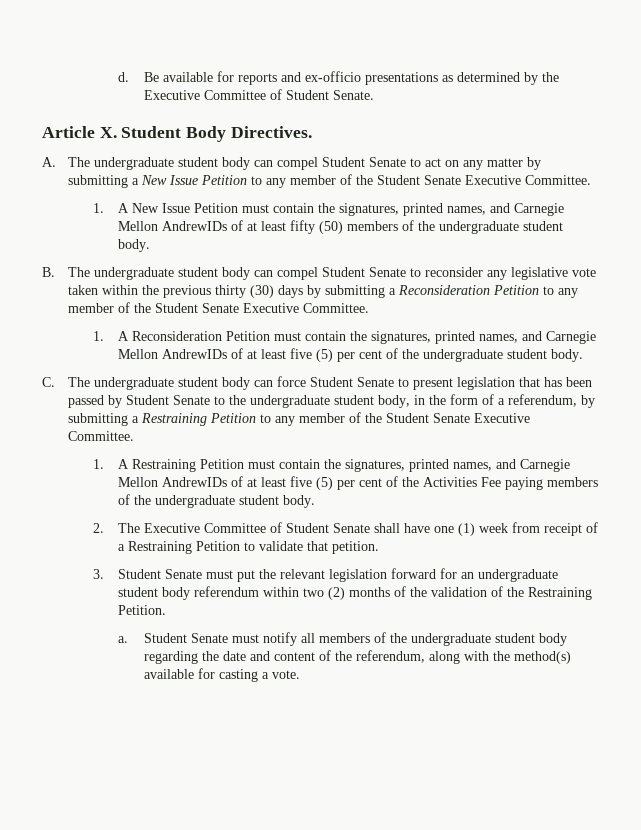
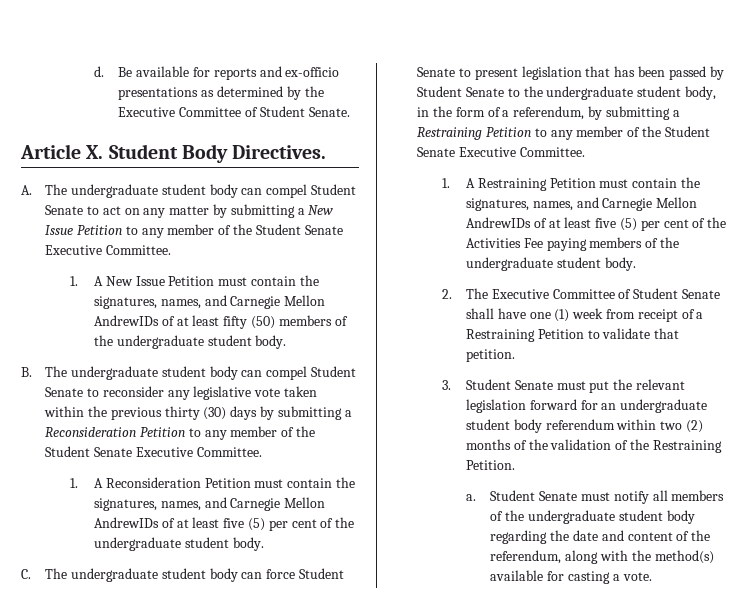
[403,203,444,216] printed -> (158, 302) none
[435,331,476,344] printed -> (158, 504) none
[409,459,450,472] printed -> (530, 204) none

